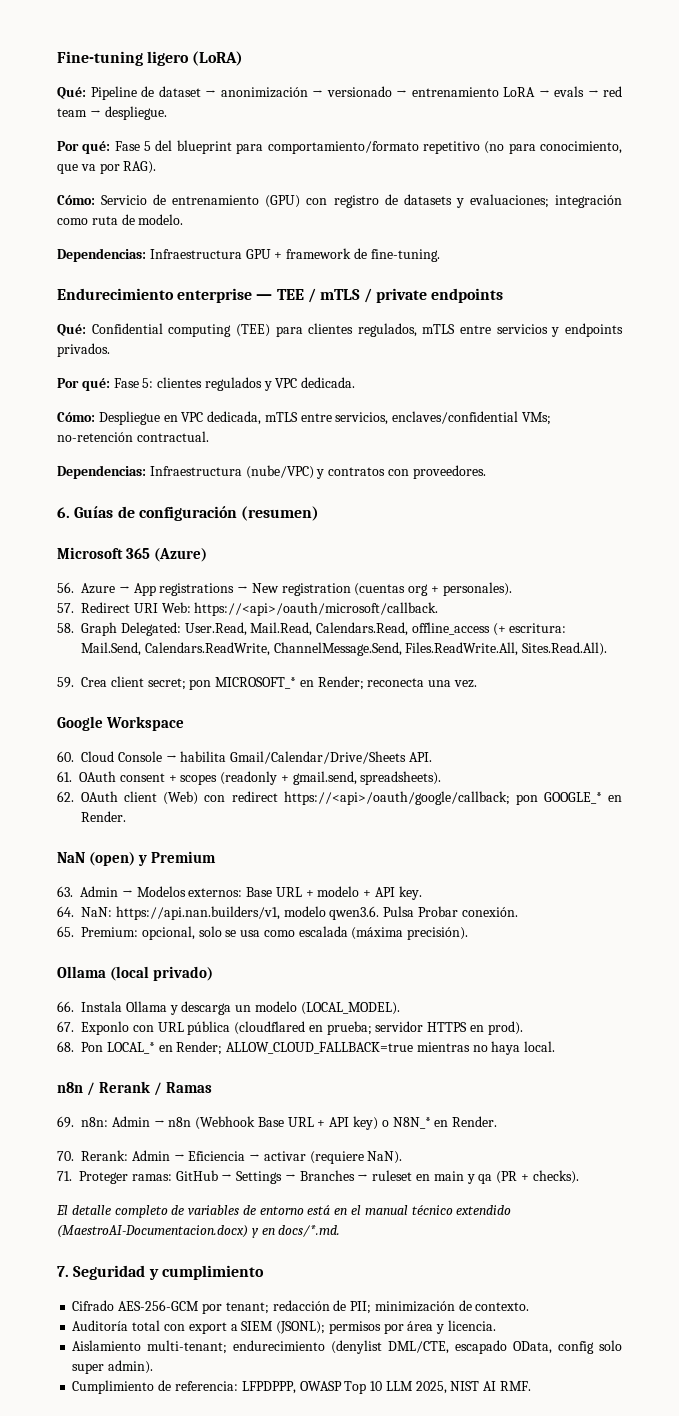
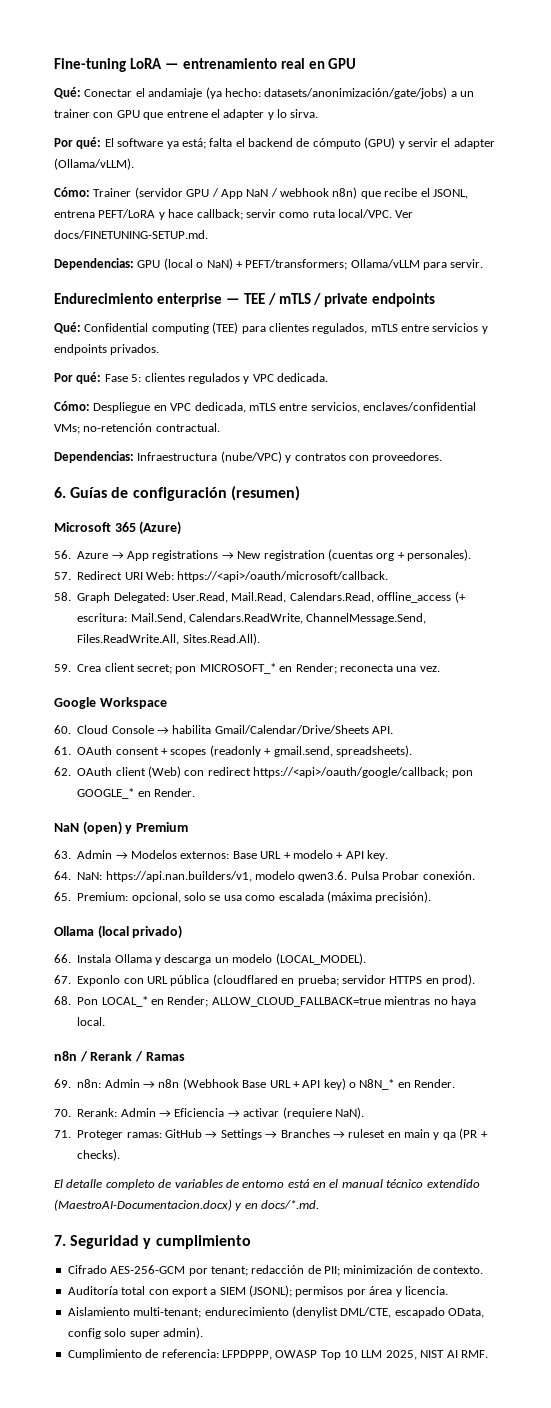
[147,51,244,66] [57,86,622,100] [57,106,167,120] [57,140,622,154] [57,161,157,174] [57,194,622,208] [57,214,184,225] [57,248,440,262] ligero (LoRA) // Qué: Pipeline de dataset → anonimización → versionado → entrenamiento LoRA → evals → red team → despliegue. // Por qué: Fase 5 del blueprint para comportamiento/formato repetitivo (no para conocimiento, que va por RAG). // Cómo: Servicio de entrenamiento (GPU) con registro de datasets y evaluaciones; integración como ruta de modelo. // Dependencias: Infraestructura GPU + framework de fine-tuning. -> [129,58,357,69] [54,87,474,99] [54,109,319,120] [54,137,495,149] [54,158,134,170] [54,187,468,199] [54,209,414,220] [54,230,208,239] [54,258,484,270] LoRA — entrenamiento real en GPU // Qué: Conectar el andamiaje (ya hecho: datasets/anonimización/gate/jobs) a un trainer con GPU que entrene el adapter y lo sirva. // Por qué: El software ya está; falta el backend de cómputo (GPU) y servir el adapter (Ollama/vLLM). // Cómo: Trainer (servidor GPU / App NaN / webhook n8n) que recibe el JSONL, entrena PEFT/LoRA y hace callback; servir como ruta local/VPC. Ver docs/FINETUNING-SETUP.md. // Dependencias: GPU (local o NaN) + PEFT/transformers; Ollama/vLLM para servir.

